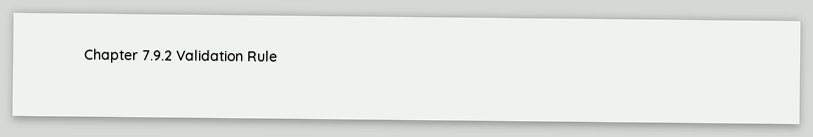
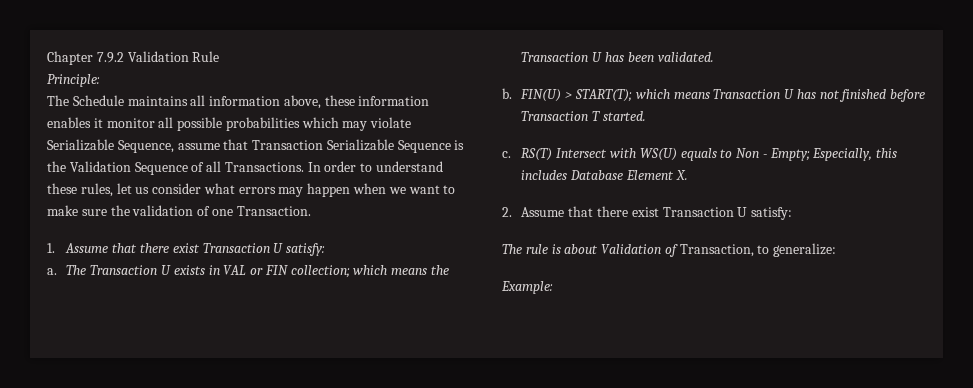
(278, 56) none -> [47,74,100,87] [47,95,430,109] [47,117,412,131] [47,139,465,153] [47,161,444,175] [47,183,456,197] [47,205,311,216] [47,243,326,256] [47,265,449,278] [521,52,714,62] [502,88,926,102] [521,111,646,121] [502,148,898,161] [521,170,688,180] [502,206,793,220] [502,243,837,257] [501,281,553,294] // Principle: // The Schedule maintains all information above, these information enables it monitor all possible probabilities which may violate Serializable Sequence, assume that Transaction Serializable Sequence is the Validation Sequence of all Transactions. In order to understand these rules, let us consider what errors may happen when we want to make sure the validation of one Transaction. // 1. Assume that there exist Transaction U satisfy: // a. The Transaction U exists in VAL or FIN collection; which means the Transaction U has been validated. // b. FIN(U) > START(T); which means Transaction U has not finished before Transaction T started. // c. RS(T) Intersect with WS(U) equals to Non - Empty; Especially, this includes Database Element X. // 2. Assume that there exist Transaction U satisfy: // The rule is about Validation of Transaction, to generalize: // Example:

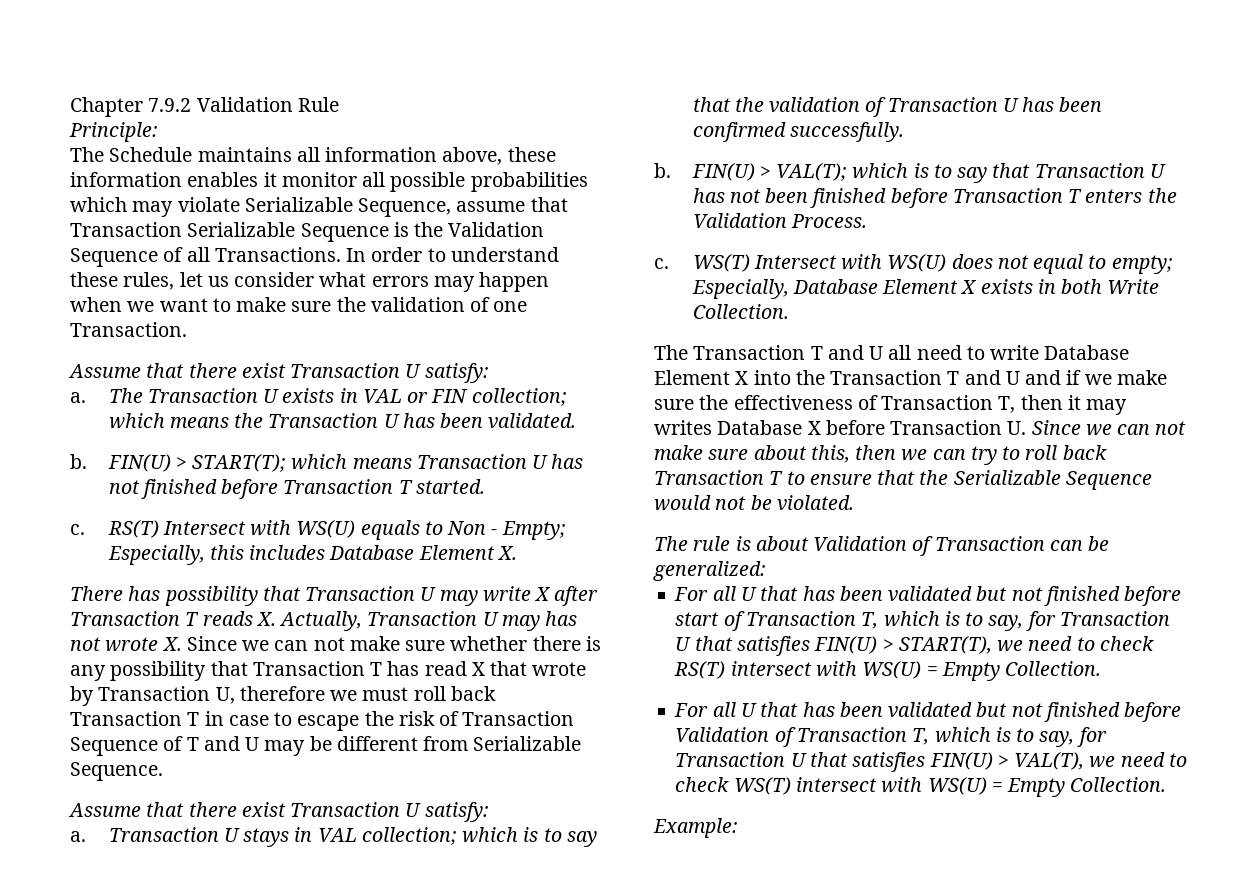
[47,243,55,253] 1. -> (187, 329) none
[502,206,793,220] 2. Assume that there exist Transaction U satisfy: -> [70,586,599,606] [70,611,578,631] [70,636,601,652] [70,661,587,681] [70,686,496,706] [70,711,575,731] [70,736,582,756] [70,762,163,781] [68,802,489,822] [70,827,597,847] [692,97,1103,117] [692,122,904,142] [654,163,1166,183] [692,188,1177,208] [692,213,867,228] [654,254,1173,274] [691,279,1160,299] [692,304,789,319] [654,345,1130,360] [654,370,1167,385] [654,395,1128,415] [654,420,1187,436] [654,445,1107,465] [654,470,1152,490] [654,495,854,511] There has possibility that Transaction U may write X after Transaction T reads X. Actually, Transaction U may has not wrote X. Since we can not make sure whether there is any possibility that Transaction T has read X that wrote by Transaction U, therefore we must roll back Transaction T in case to escape the risk of Transaction Sequence of T and U may be different from Serializable Sequence. // Assume that there exist Transaction U satisfy: // a. Transaction U stays in VAL collection; which is to say that the validation of Transaction U has been confirmed successfully. // b. FIN(U) > VAL(T); which is to say that Transaction U has not been finished before Transaction T enters the Validation Process. // c. WS(T) Intersect with WS(U) does not equal to empty; Especially, Database Element X exists in both Write Collection. // The Transaction T and U all need to write Database Element X into the Transaction T and U and if we make sure the effectiveness of Transaction T, then it may writes Database X before Transaction U. Since we can not make sure about this, then we can try to roll back Transaction T to ensure that the Serializable Sequence would not be violated.
[679,243,837,257] Transaction, to generalize: -> [934,536,1110,551] [653,561,766,581] [674,586,1182,606] [675,611,1170,631] [675,636,1154,656] [674,661,1102,681] [674,702,1182,722] [675,727,1107,747] [675,752,1187,772] [675,777,1167,797] Transaction can be generalized: // For all U that has been validated but not finished before start of Transaction T, which is to say, for Transaction U that satisfies FIN(U) > START(T), we need to check RS(T) intersect with WS(U) = Empty Collection. // For all U that has been validated but not finished before Validation of Transaction T, which is to say, for Transaction U that satisfies FIN(U) > VAL(T), we need to check WS(T) intersect with WS(U) = Empty Collection.

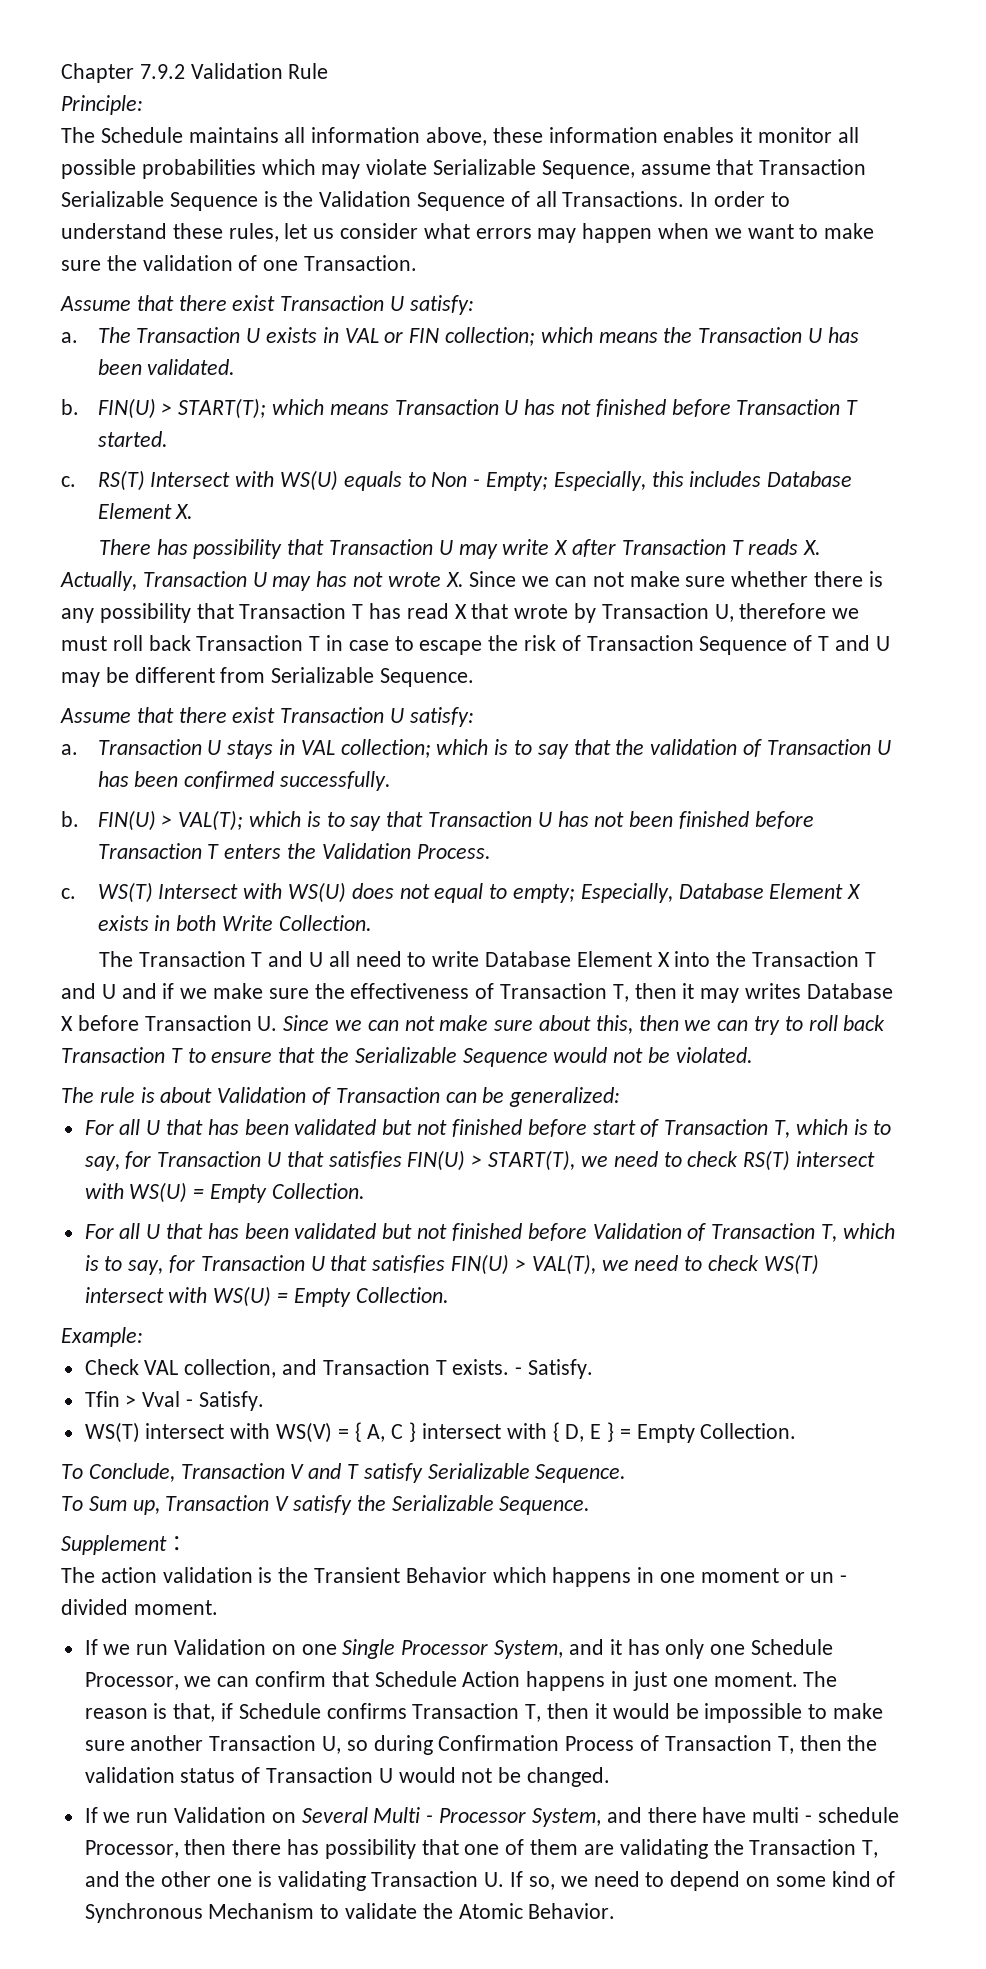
(738, 828) none -> [84,1359,594,1379] [84,1391,264,1411] [84,1422,797,1443] [61,1463,627,1483] [61,1495,591,1515] [61,1535,188,1555] [61,1567,848,1587] [61,1599,218,1615] [84,1639,833,1659] [84,1671,838,1691] [84,1703,883,1723] [84,1735,878,1755] [84,1767,611,1787] [84,1807,899,1827] [84,1839,879,1859] [84,1871,896,1891] [84,1903,616,1923] // Check VAL collection, and Transaction T exists. - Satisfy. // Tfin > Vval - Satisfy. // WS(T) intersect with WS(V) = { A, C } intersect with { D, E } = Empty Collection. // To Conclude, Transaction V and T satisfy Serializable Sequence. // To Sum up, Transaction V satisfy the Serializable Sequence. // Supplement： // The action validation is the Transient Behavior which happens in one moment or un - divided moment. // If we run Validation on one Single Processor System, and it has only one Schedule Processor, we can confirm that Schedule Action happens in just one moment. The reason is that, if Schedule confirms Transaction T, then it would be impossible to make sure another Transaction U, so during Confirmation Process of Transaction T, then the validation status of Transaction U would not be changed. // If we run Validation on Several Multi - Processor System, and there have multi - schedule Processor, then there has possibility that one of them are validating the Transaction T, and the other one is validating Transaction U. If so, we need to depend on some kind of Synchronous Mechanism to validate the Atomic Behavior.

